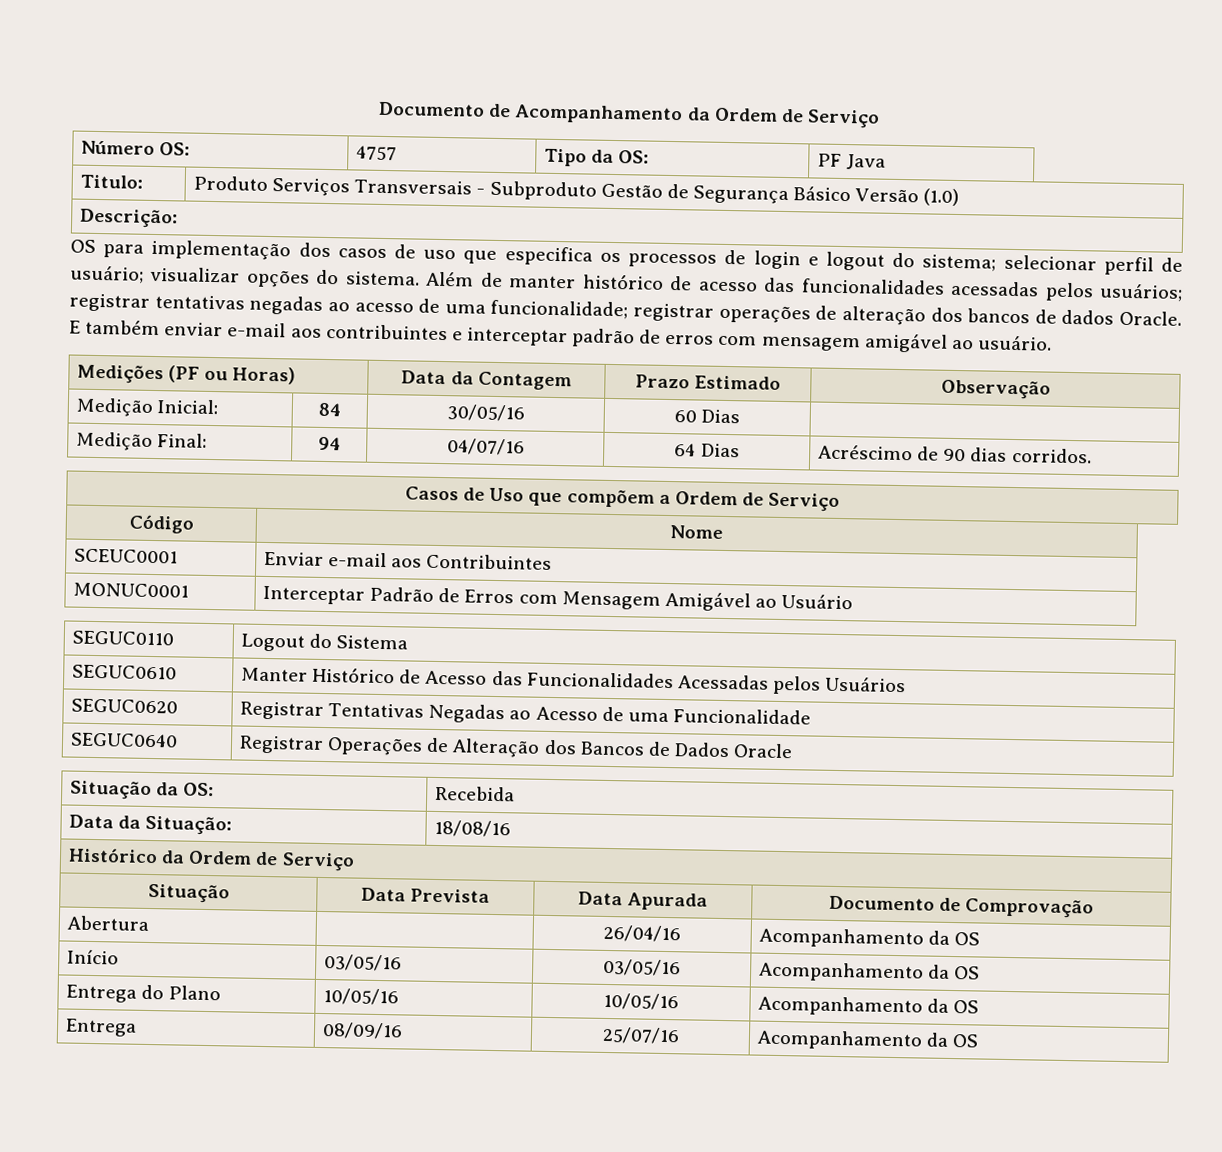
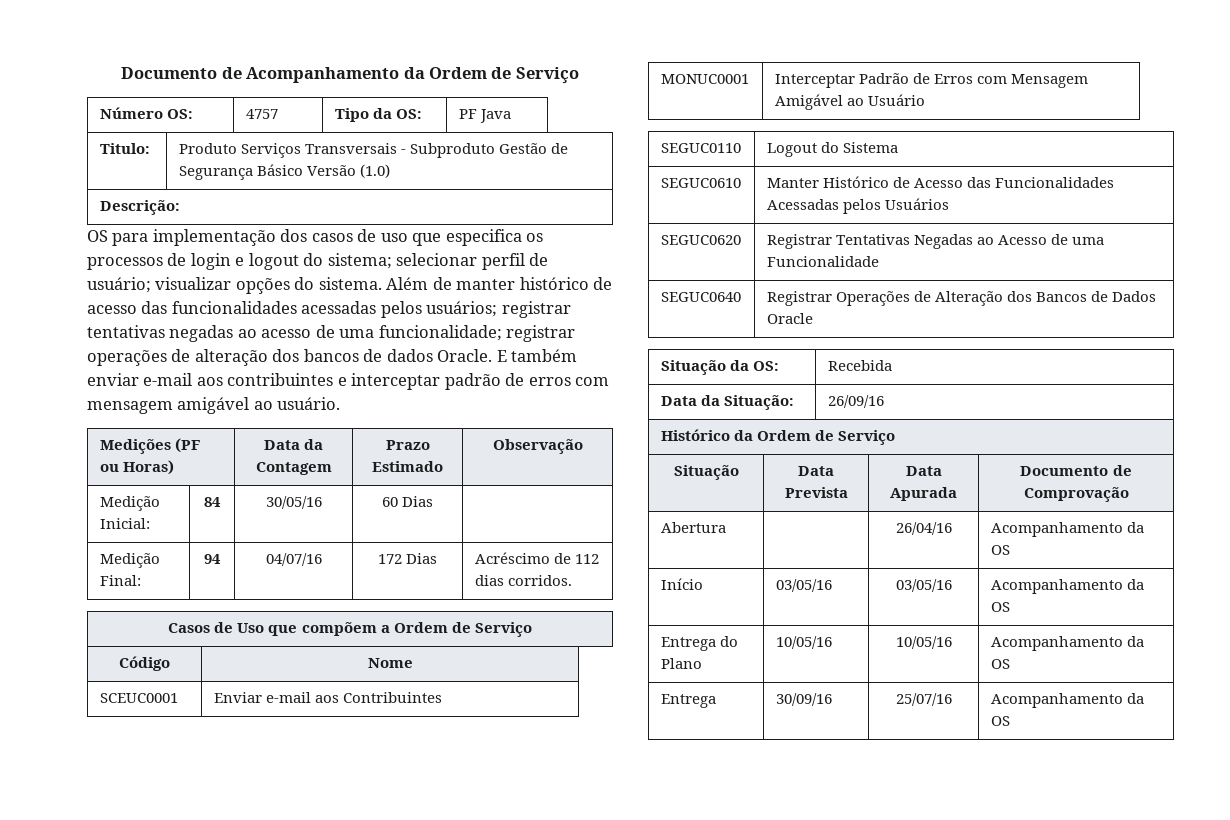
[674,443,697,457] 64 -> [377,554,402,564] 172
[943,448,967,462] 90 -> [574,554,599,564] 112
[433,819,511,838] 18/08/16 -> [827,395,884,408] 26/09/16
[321,1022,403,1040] 08/09/16 -> [775,693,832,706] 30/09/16

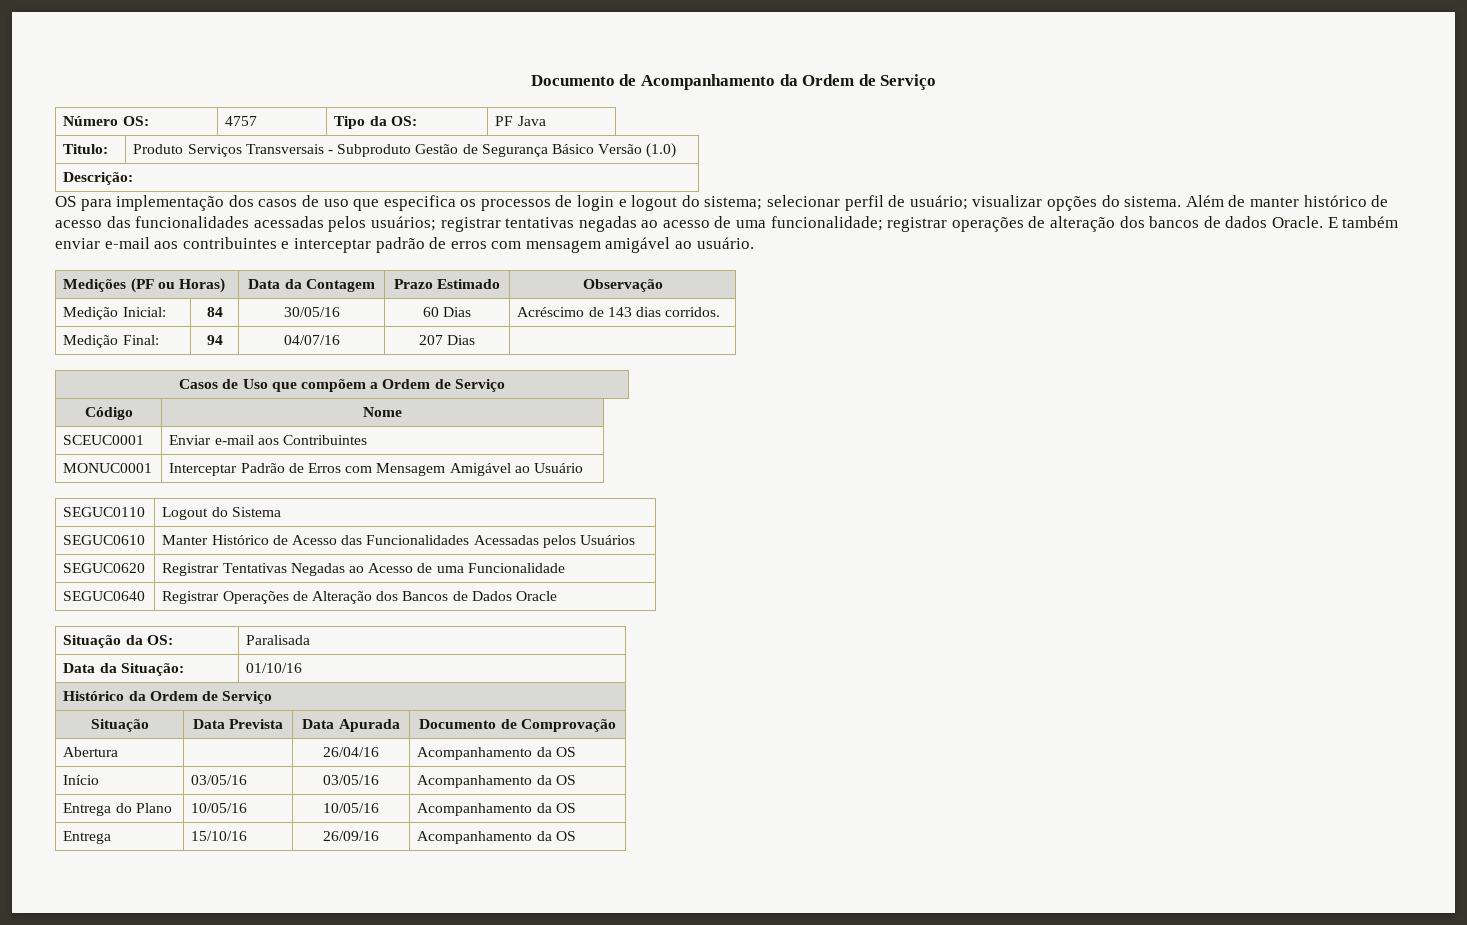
(434, 501) none -> [517,307,721,317] Acréscimo de 143 dias corridos.
[377,553,438,564] [474,552,599,564] [474,575,572,586] 172 Dias | Acréscimo de 112 dias corridos. -> [418,335,476,345] 207 Dias |
[827,360,892,371] Recebida -> [246,635,311,645] Paralisada
[827,395,884,408] 26/09/16 -> [246,663,303,673] 01/10/16
[775,693,832,706] [895,693,952,706] 30/09/16 | 25/07/16 -> [191,831,248,841] [323,831,379,841] 15/10/16 | 26/09/16

